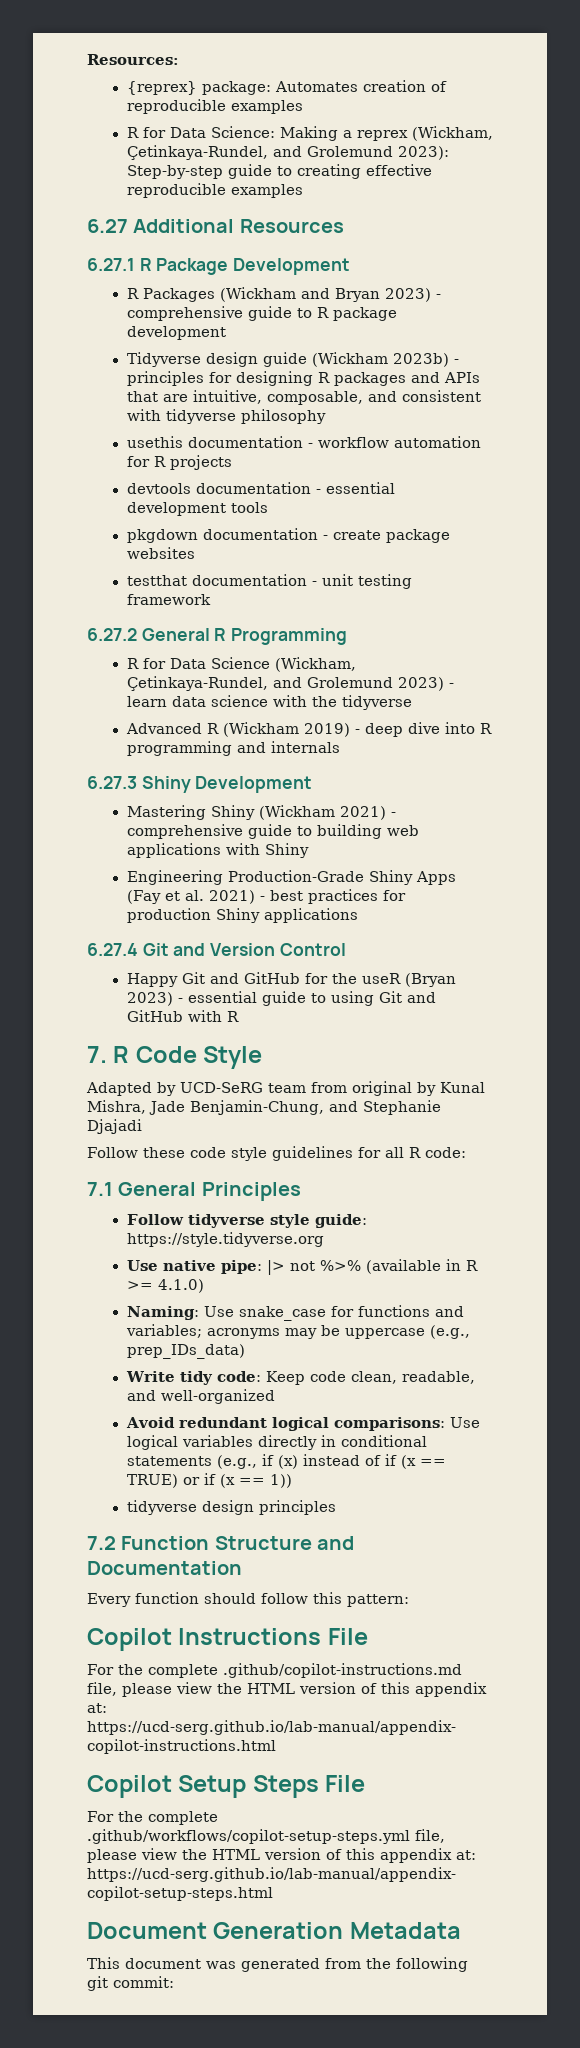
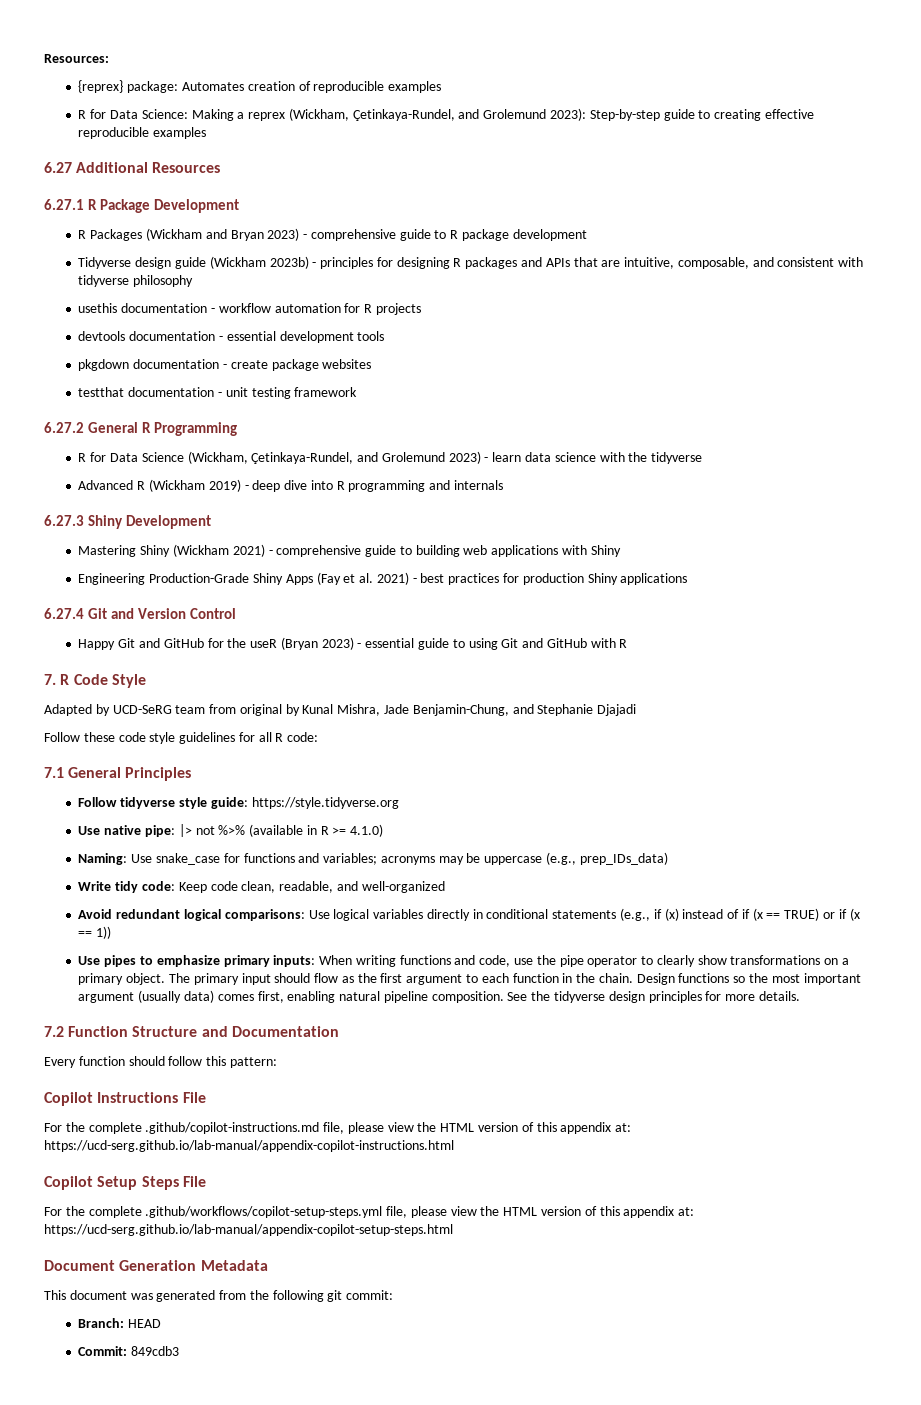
(292, 1481) none -> [78,955,849,967] [78,973,861,985] [78,990,551,1003] Use pipes to emphasize primary inputs: When writing functions and code, use the pipe operator to clearly show transformations on a primary object. The primary input should flow as the first argument to each function in the chain. Design functions so the most important argument (usually data) comes first, enabling natural pipeline composition. See the
(336, 1507) none -> [705,991,800,1001] for more details.
(174, 1982) none -> [78,1318,162,1328] [78,1346,180,1356] // Branch: HEAD // Commit: 849cdb3

